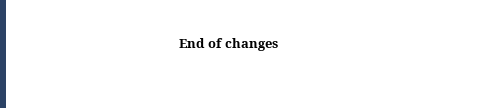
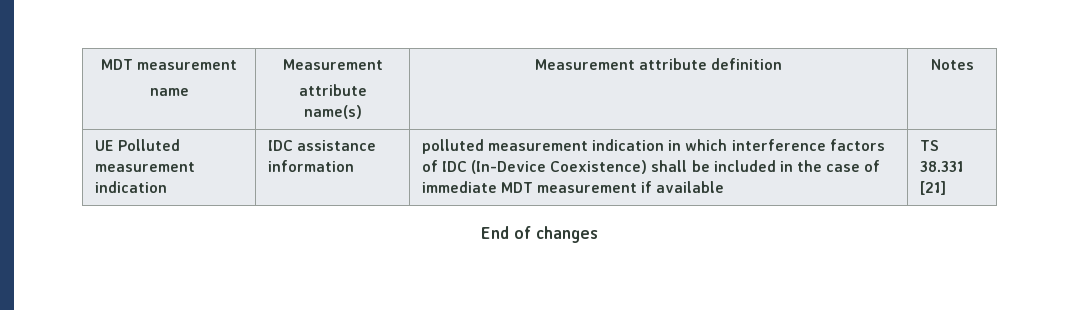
(179, 43) none -> [100,59,238,70] [149,88,189,96] [282,59,383,70] [298,84,367,96] [303,105,362,119] [534,58,783,70] [930,59,974,70] [94,139,180,151] [94,162,195,172] [94,181,167,193] [267,140,376,151] [267,160,354,172] [421,139,885,154] [421,160,881,174] [421,181,725,193] [919,140,939,151] [919,161,963,172] [919,181,946,195] MDT measurement // name | Measurement // attribute name(s) | Measurement attribute definition | Notes // UE Polluted measurement indication | IDC assistance information | polluted measurement indication in which interference factors of IDC (In-Device Coexistence) shall be included in the case of immediate MDT measurement if available | TS 38.331 [21] //

